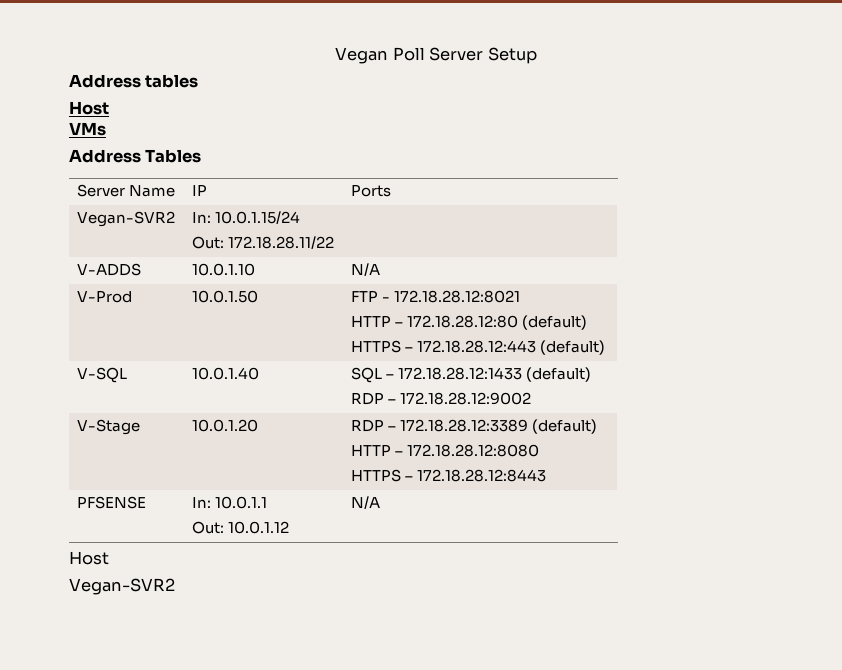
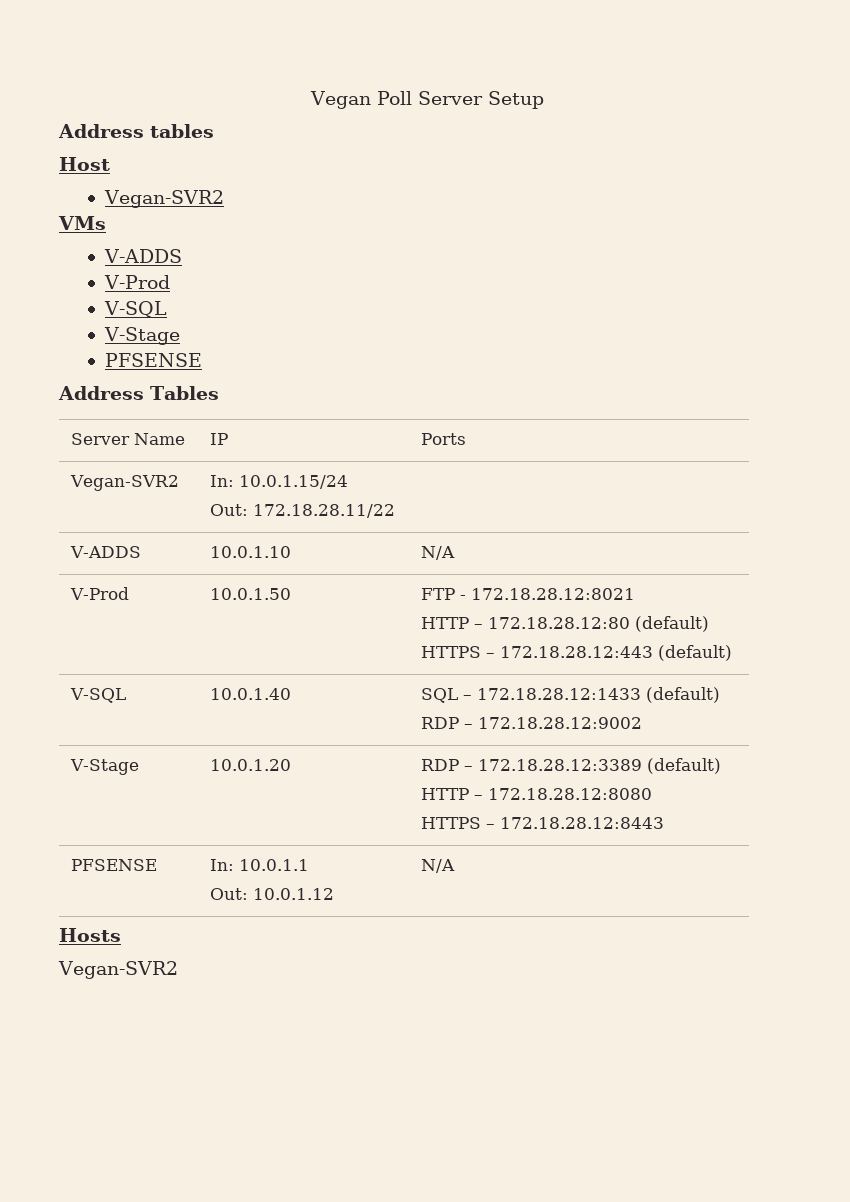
(109, 108) none -> [104,190,225,208] // Vegan-SVR2
(106, 129) none -> [104,249,183,263] [104,275,171,289] [104,301,168,318] [104,327,181,345] [105,353,203,367] // V-ADDS // V-Prod // V-SQL // V-Stage // PFSENSE
[69,551,109,565] Host -> [59,928,121,942] Hosts

